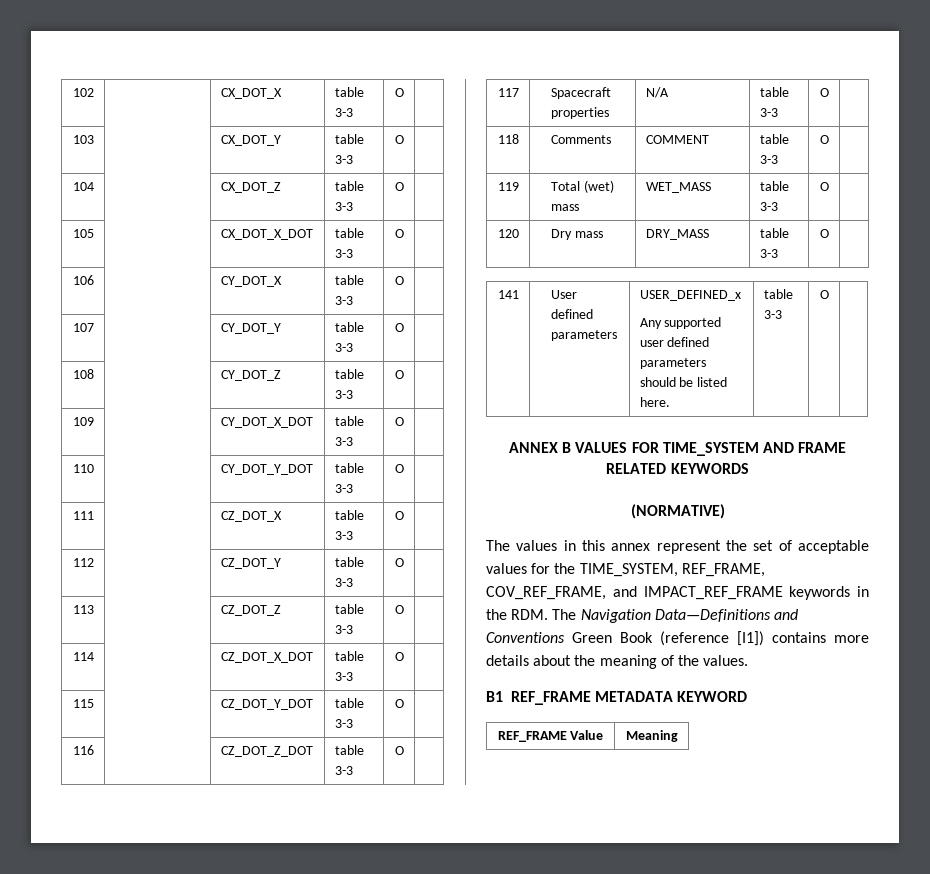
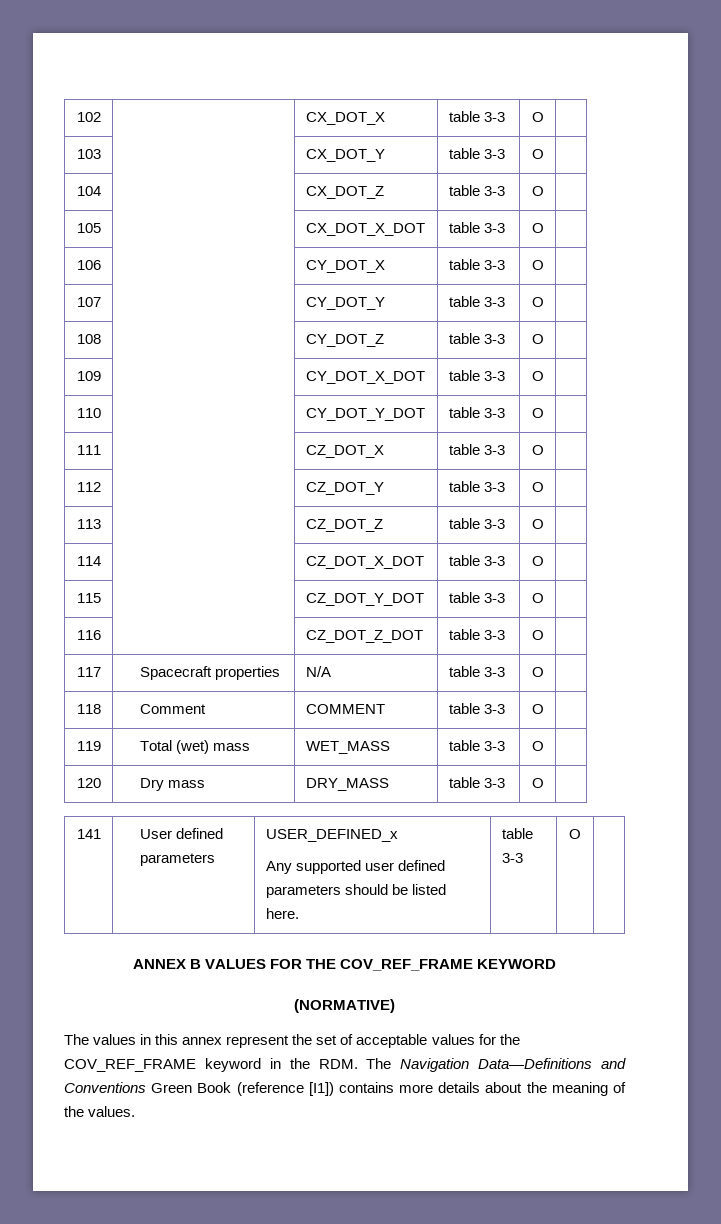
[551,135,612,144] Comments -> [140,704,207,714] Comment
[662,442,847,456] [606,463,749,474] TIME_SYSTEM AND FRAME RELATED KEYWORDS -> [306,959,557,971] THE COV_REF_FRAME KEYWORD
[579,563,765,577] [486,586,851,600] TIME_SYSTEM, REF_FRAME, COV_REF_FRAME, and IMPACT_REF_FRAME keywords -> [64,1058,261,1072] COV_REF_FRAME keyword
[486,691,748,705] [497,730,604,742] [625,730,678,742] // B1 REF_FRAME METADATA KEYWORD // REF_FRAME Value | Meaning -> (136, 1111) none

